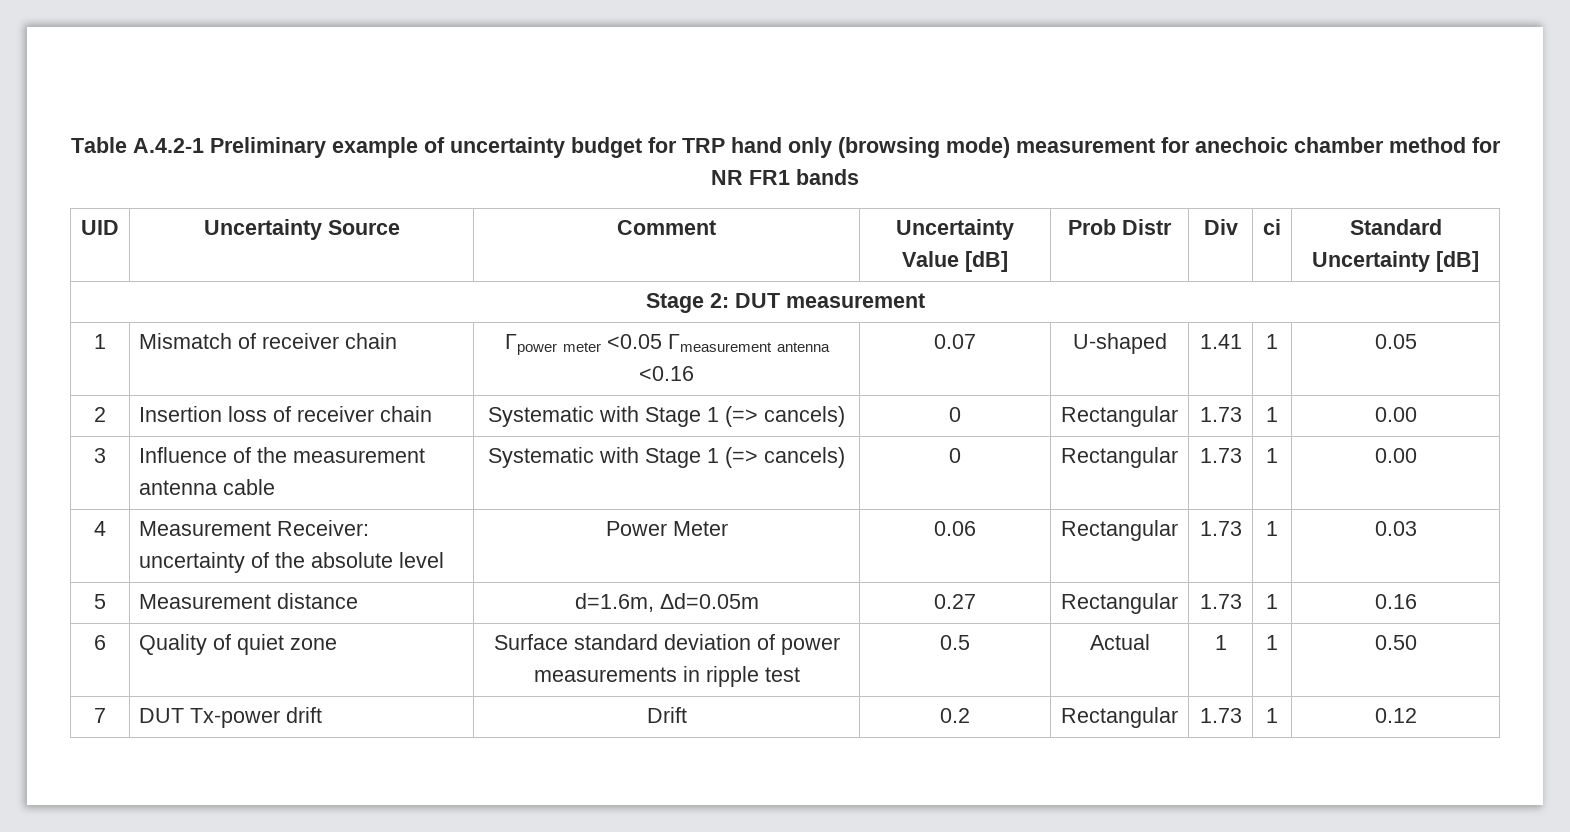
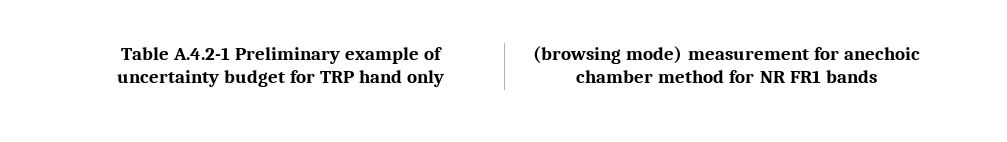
[81,220,119,235] [203,219,400,240] [617,220,716,235] [896,219,1014,240] [902,251,1008,272] [1068,219,1172,235] [1203,219,1238,235] [1263,219,1281,235] [1349,219,1442,235] [1312,251,1479,272] [645,293,925,313] [94,334,106,349] [139,333,398,349] [504,334,830,355] [639,366,694,381] [934,334,976,349] [1072,333,1167,354] [1199,334,1242,349] [1266,334,1278,349] [1374,334,1417,349] [94,407,106,422] [139,406,433,422] [488,406,845,427] [949,407,961,422] [1061,406,1178,427] [1199,407,1242,422] [1266,407,1278,422] [1374,407,1417,422] [94,448,106,463] [139,447,426,463] [139,479,276,495] [488,447,845,468] [949,448,961,463] [1061,447,1178,468] [1199,448,1242,463] [1266,448,1278,463] [1374,448,1417,463] [94,521,106,536] [139,520,370,536] [139,552,445,573] [605,521,728,536] [934,521,976,536] [1061,520,1178,541] [1199,521,1242,536] [1266,521,1278,536] [1374,521,1417,536] [94,594,106,609] [139,593,359,609] [574,593,759,612] [934,594,976,609] [1061,593,1178,614] [1199,594,1242,609] [1266,594,1278,609] [1374,594,1417,609] [94,635,106,650] [139,634,338,655] [493,634,840,655] [533,666,800,687] [940,635,970,650] [1089,634,1150,650] [1214,635,1227,650] [1266,635,1278,650] [1374,635,1417,650] [94,708,106,723] [139,707,323,728] [646,707,687,723] [940,708,970,723] [1061,707,1178,728] [1199,708,1242,723] [1266,708,1278,723] [1374,708,1417,723] // UID | Uncertainty Source | Comment | Uncertainty Value [dB] | Prob Distr | Div | ci | Standard Uncertainty [dB] // Stage 2: DUT measurement // 1 | Mismatch of receiver chain | Гpower meter <0.05 Гmeasurement antenna <0.16 | 0.07 | U-shaped | 1.41 | 1 | 0.05 // 2 | Insertion loss of receiver chain | Systematic with Stage 1 (=> cancels) | 0 | Rectangular | 1.73 | 1 | 0.00 // 3 | Influence of the measurement antenna cable | Systematic with Stage 1 (=> cancels) | 0 | Rectangular | 1.73 | 1 | 0.00 // 4 | Measurement Receiver: uncertainty of the absolute level | Power Meter | 0.06 | Rectangular | 1.73 | 1 | 0.03 // 5 | Measurement distance | d=1.6m, Δd=0.05m | 0.27 | Rectangular | 1.73 | 1 | 0.16 // 6 | Quality of quiet zone | Surface standard deviation of power measurements in ripple test | 0.5 | Actual | 1 | 1 | 0.50 // 7 | DUT Tx-power drift | Drift | 0.2 | Rectangular | 1.73 | 1 | 0.12 -> (877, 76) none

